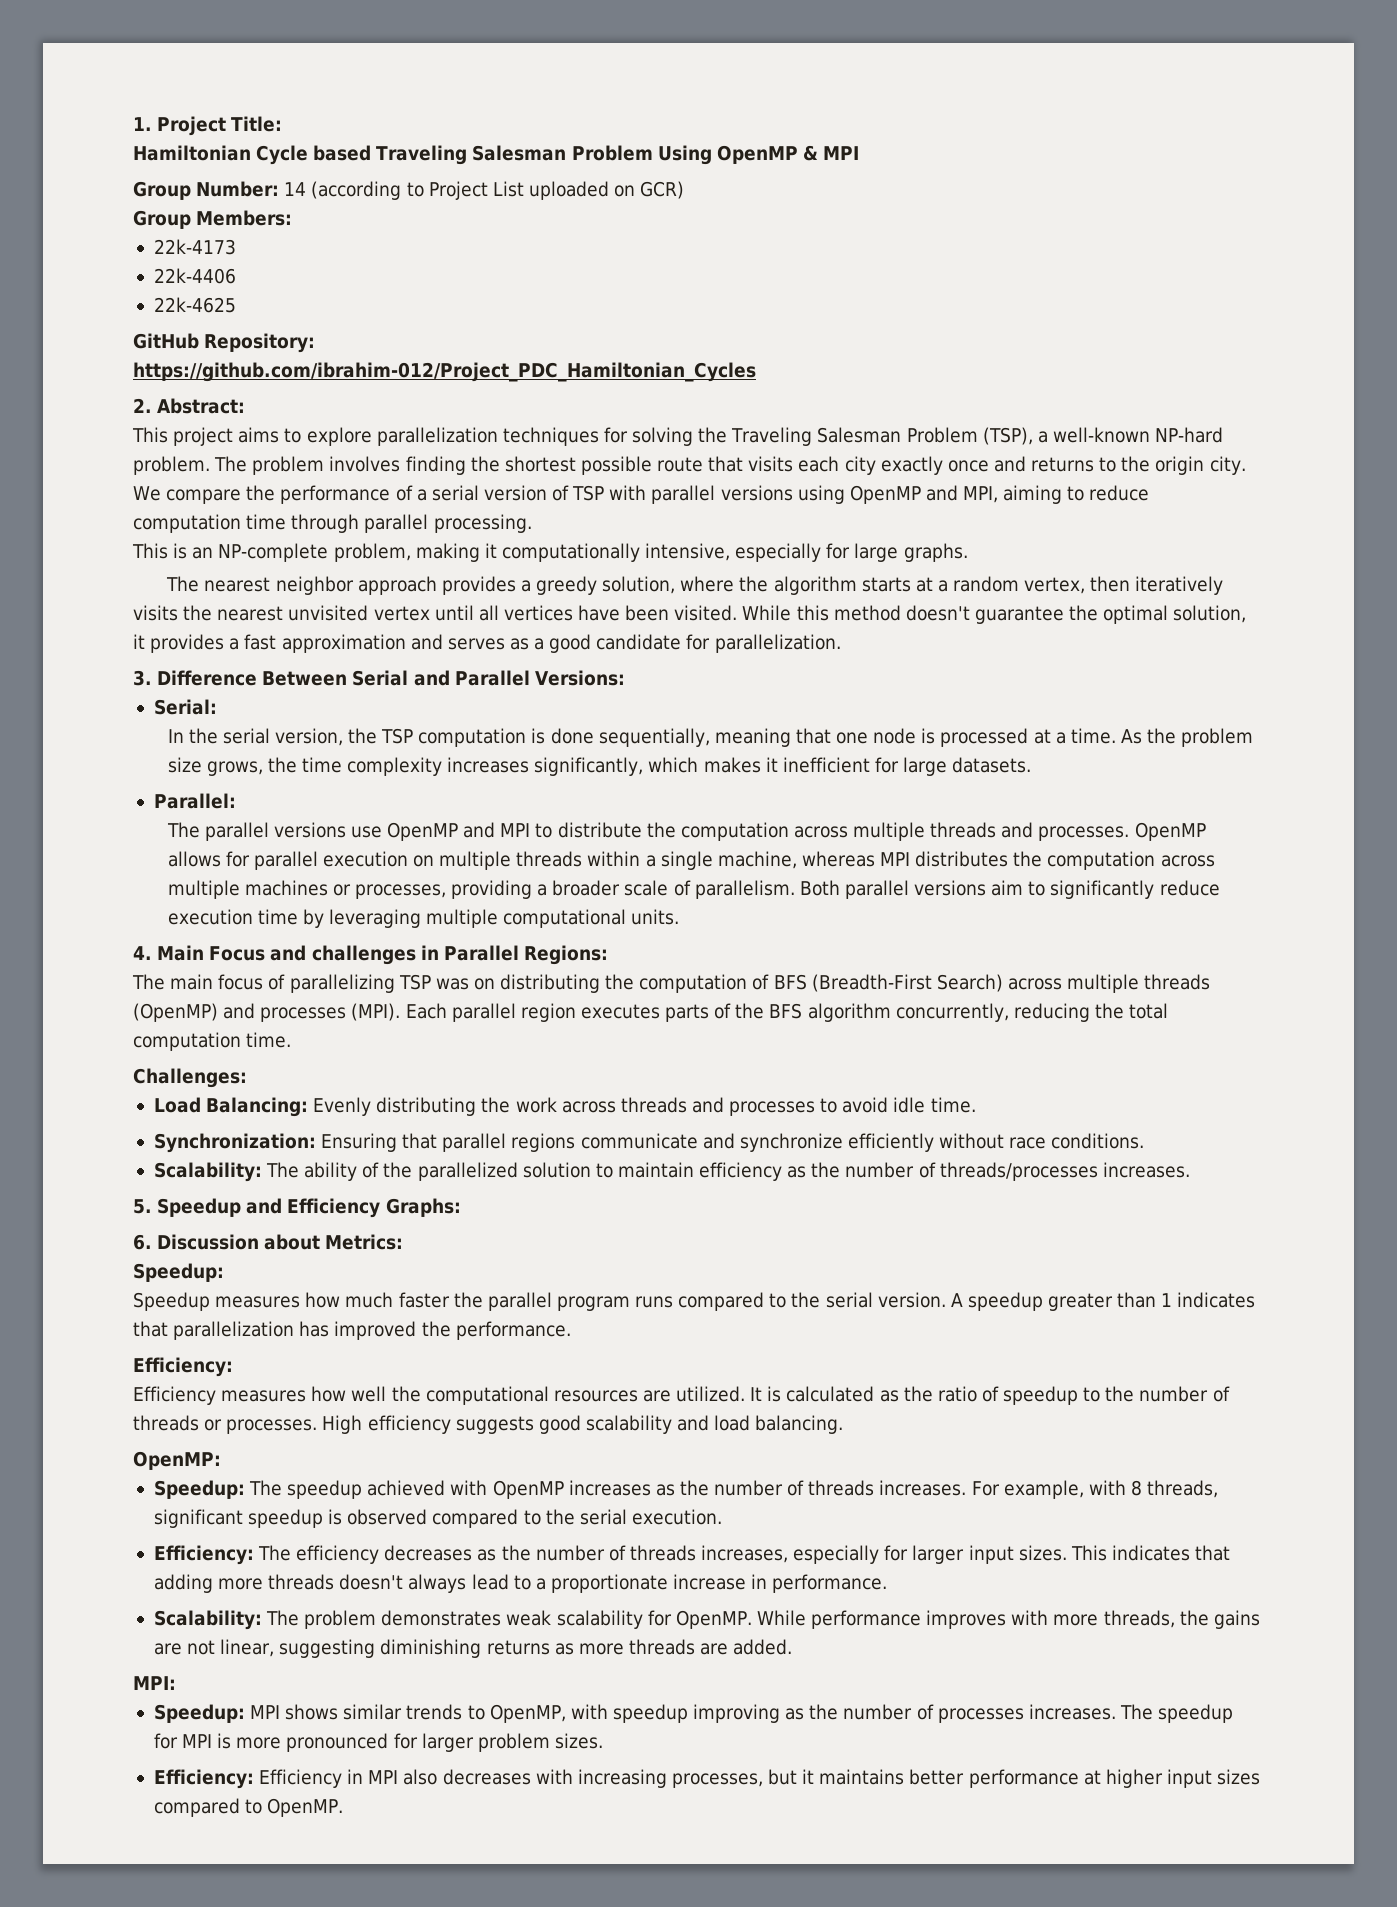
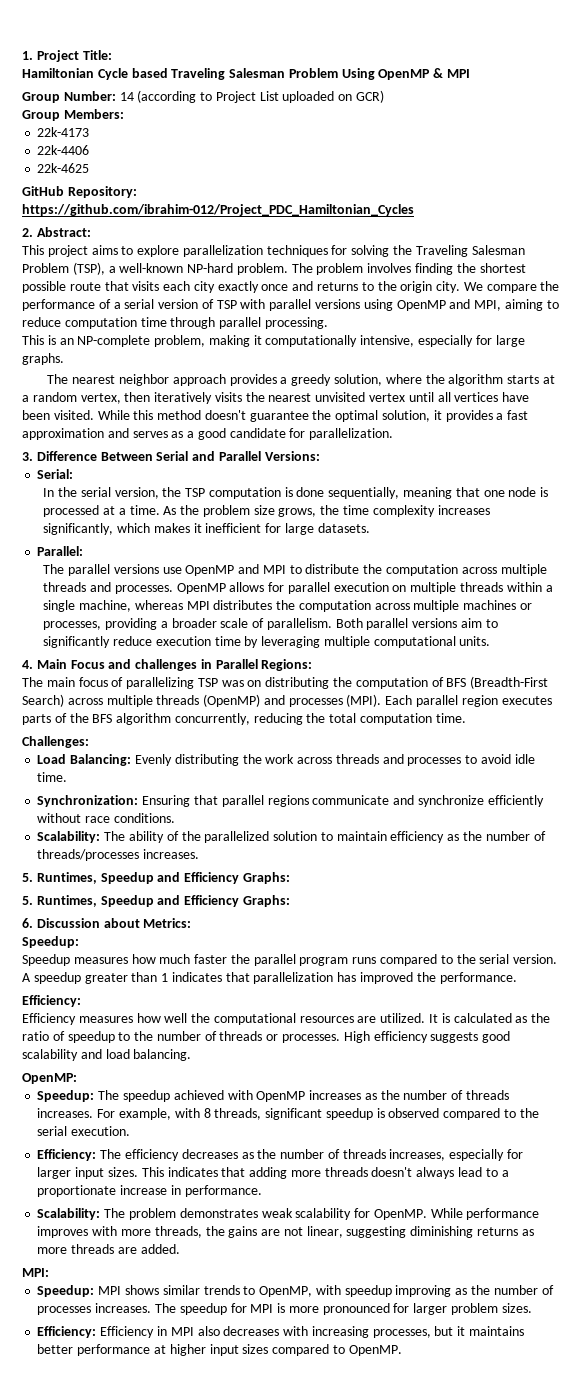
(152, 1206) none -> [36,872,290,884] [22,895,97,907] Runtimes, Speedup and Efficiency Graphs: // 5. Runtimes,

